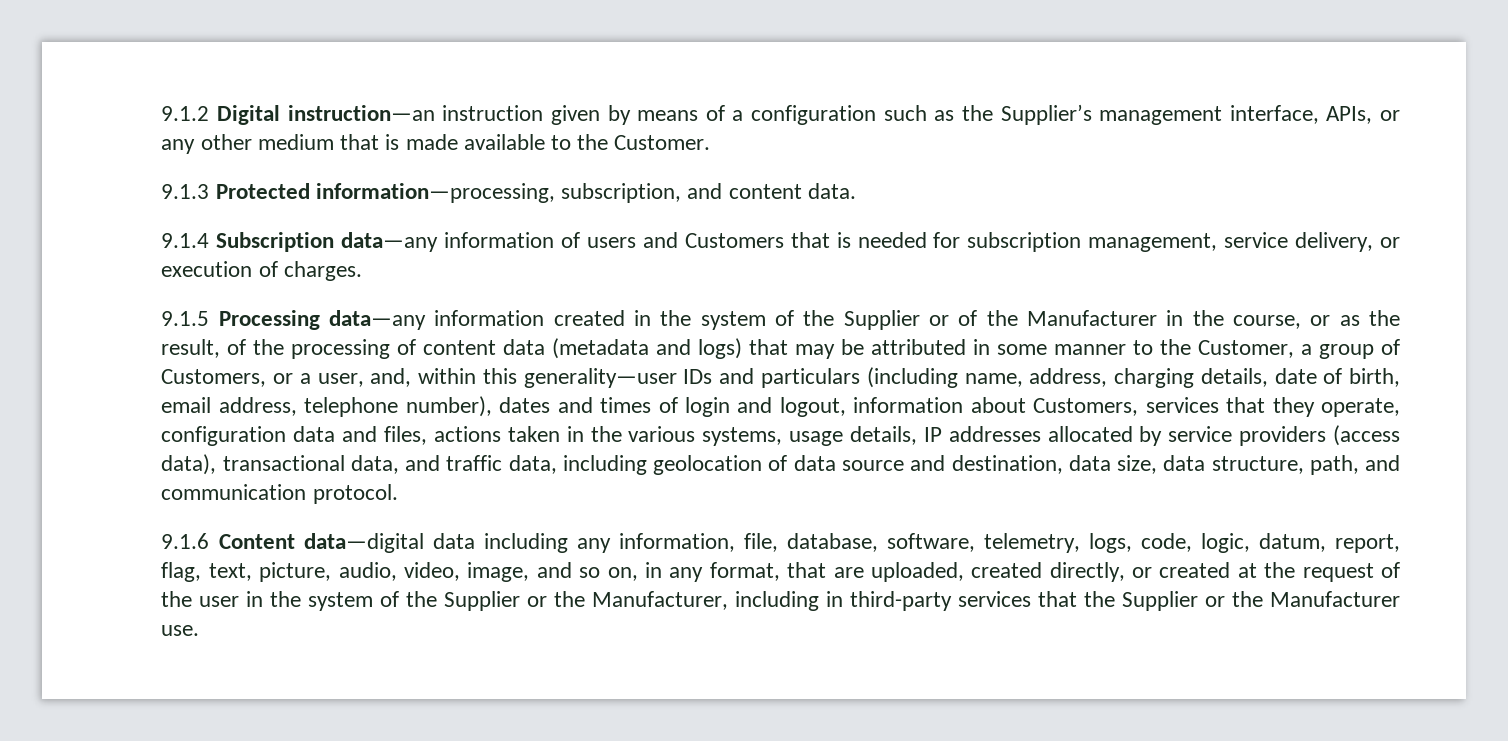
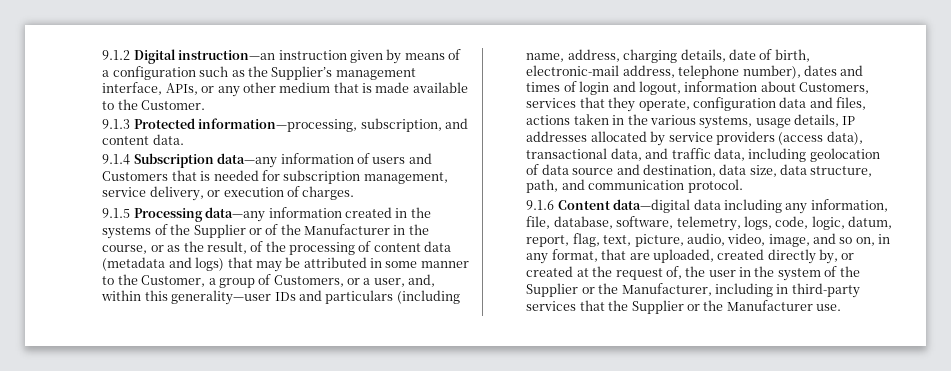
[700,311,766,330] system -> [102,226,152,239] systems
[161,397,212,413] email -> [526,65,620,76] electronic-mail
[1049,562,1125,582] directly, -> [767,249,839,264] directly by,
[1380,562,1400,578] of -> [665,266,682,279] of,

